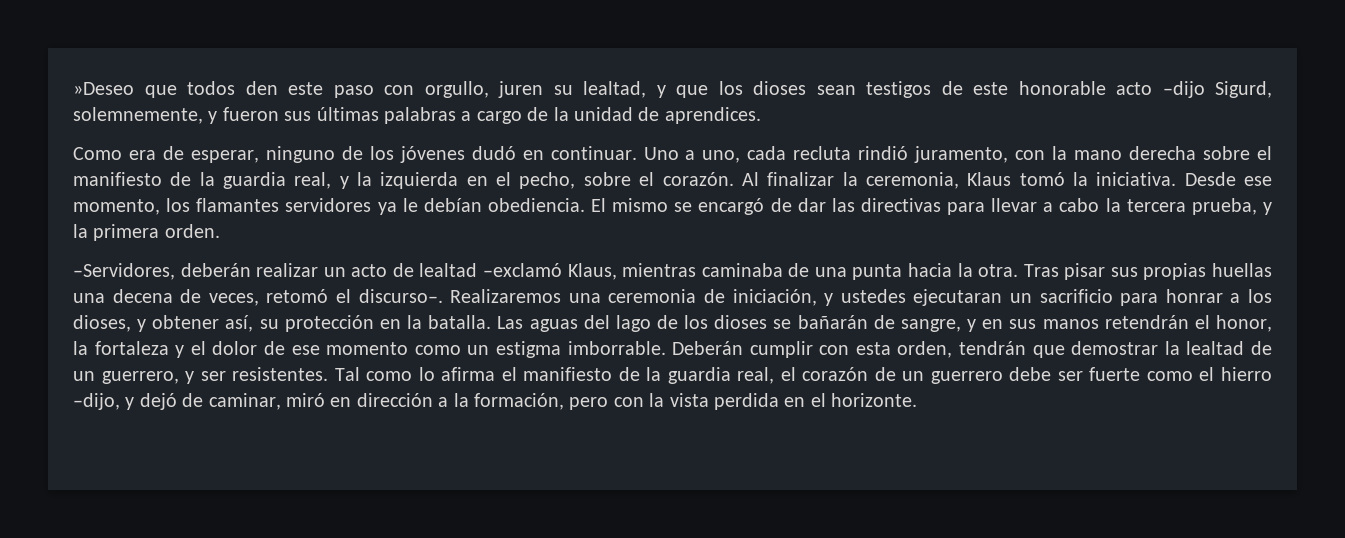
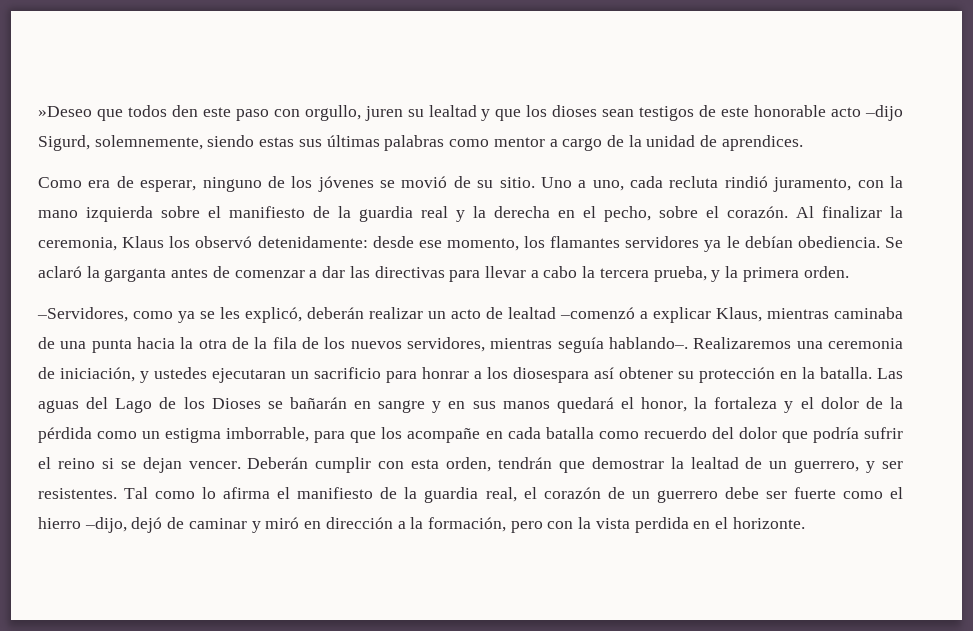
[583,81,646,98] lealtad, -> [428,105,477,117] lealtad
[208,107,279,124] y fueron -> [207,135,295,147] siendo estas
(456, 115) none -> [449,137,545,147] como mentor
[471,146,637,160] dudó en continuar. -> [380,176,535,188] se movió de su sitio.
[1129,146,1197,160] derecha -> [86,206,153,222] izquierda
[294,172,459,189] real, y la izquierda -> [421,206,550,222] real y la derecha
[1019,172,1236,186] tomó la iniciativa. Desde -> [169,236,414,248] los observó detenidamente: desde
[591,198,792,215] El mismo se encargó de -> [884,237,903,248] [38,266,318,282] Se aclaró la garganta antes de comenzar a
(175, 271) none -> [133,307,302,323] como ya se les explicó,
[482,263,562,277] –exclamó -> [560,307,711,323] –comenzó a explicar
[978,263,1272,280] [73,289,443,306] otra. Tras pisar sus propias huellas una decena de veces, retomó el discurso–. -> [198,337,688,353] otra de la fila de los nuevos servidores, mientras seguía hablando–.
[73,315,254,332] dioses, y obtener así, -> [513,367,673,383] diosespara así obtener
[615,315,768,332] lago de los dioses -> [115,397,261,413] Lago de los Dioses
[873,315,961,332] de sangre, -> [354,400,426,413] en sangre
[1104,315,1189,329] retendrán -> [556,397,614,413] quedará
[291,342,409,355] ese momento -> [890,397,904,409] [38,427,92,443] la pérdida
[567,341,666,355] imborrable. -> [226,427,903,443] [38,457,241,473] imborrable, para que los acompañe en cada batalla como recuerdo del dolor que podría sufrir el reino si se dejan vencer.
[125,397,135,410] y -> (127, 525) none
[208,393,281,410] caminar, -> [188,518,261,533] caminar y

